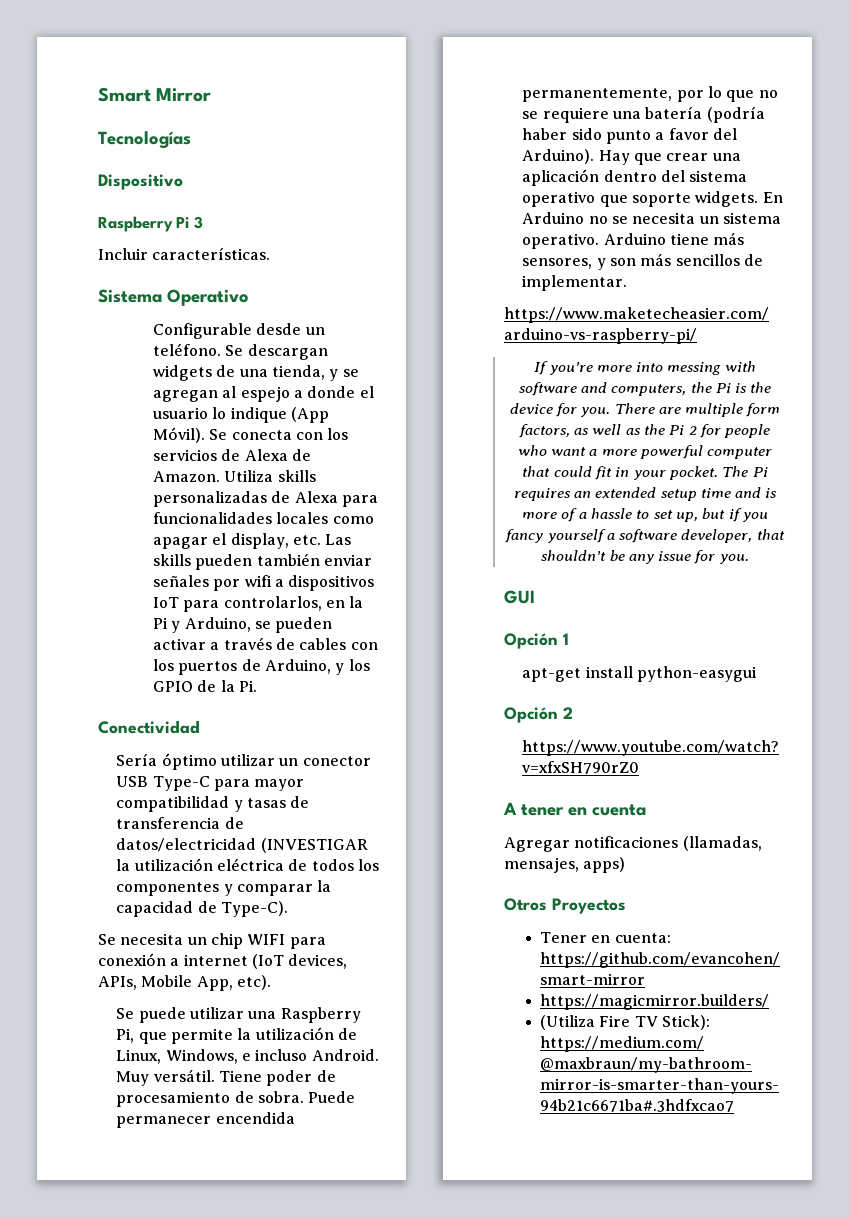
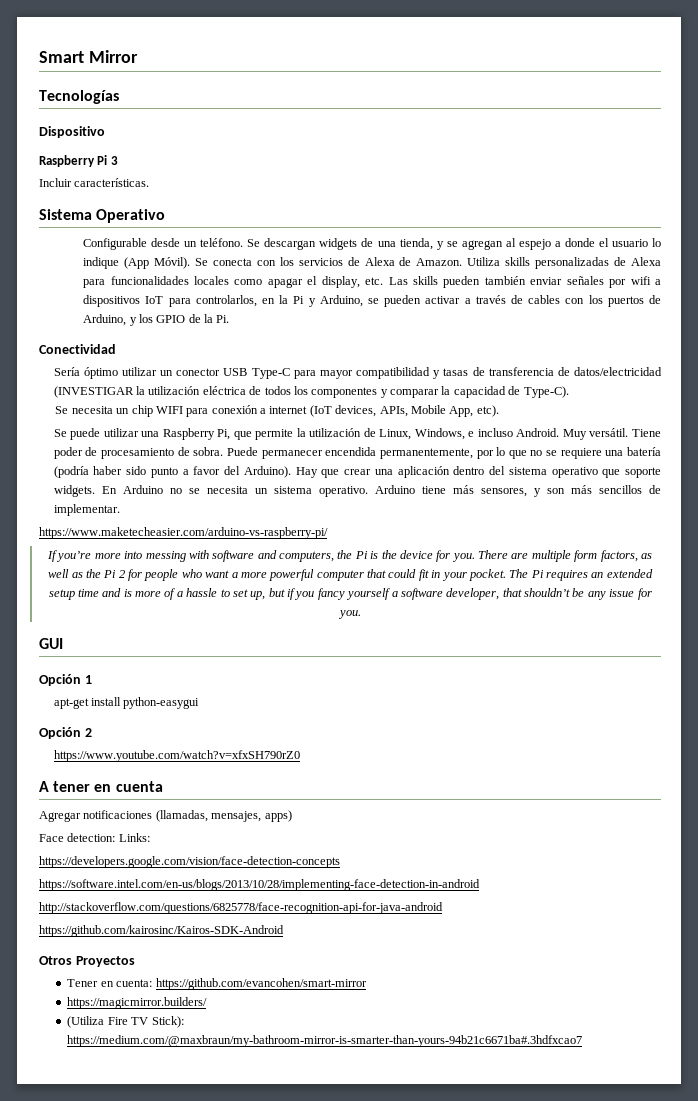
(626, 865) none -> [39,833,150,842] [39,856,340,868] [39,879,480,891] [39,902,443,914] [39,925,284,937] // Face detection: Links: // https://developers.google.com/vision/face-detection-concepts // https://software.intel.com/en-us/blogs/2013/10/28/implementing-face-detection-in-android // http://stackoverflow.com/questions/6825778/face-recognition-api-for-java-android // https://github.com/kairosinc/Kairos-SDK-Android

